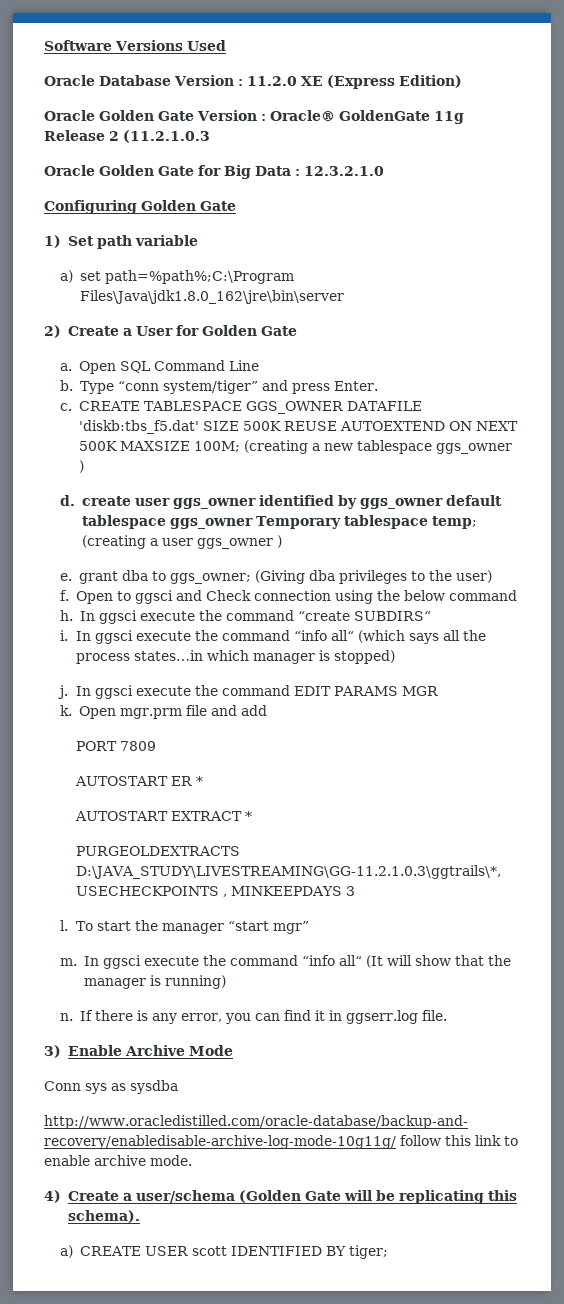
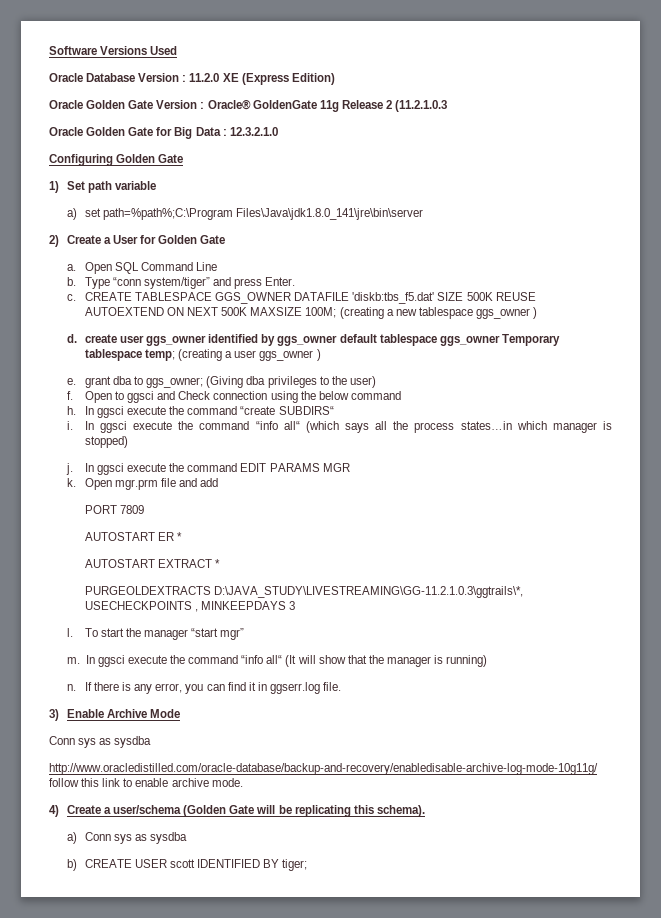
[79,290,344,304] Files\Java\jdk1.8.0_162\jre\bin\server -> [236,208,424,220] Files\Java\jdk1.8.0_141\jre\bin\server
(73, 1251) none -> [84,832,188,844] [66,859,77,871] Conn sys as sysdba // b)

